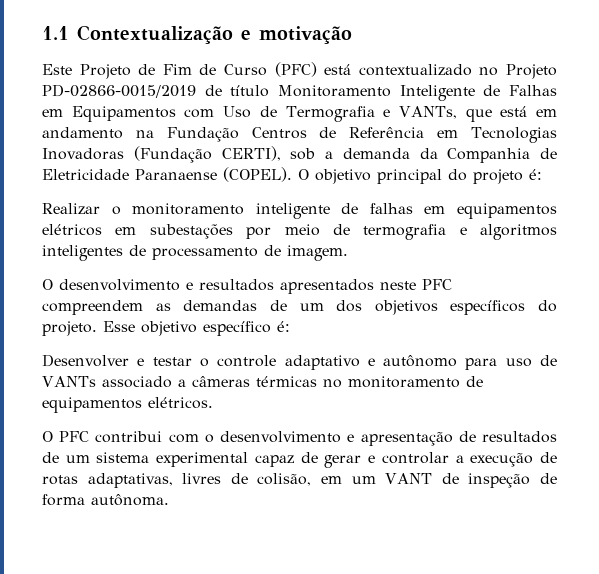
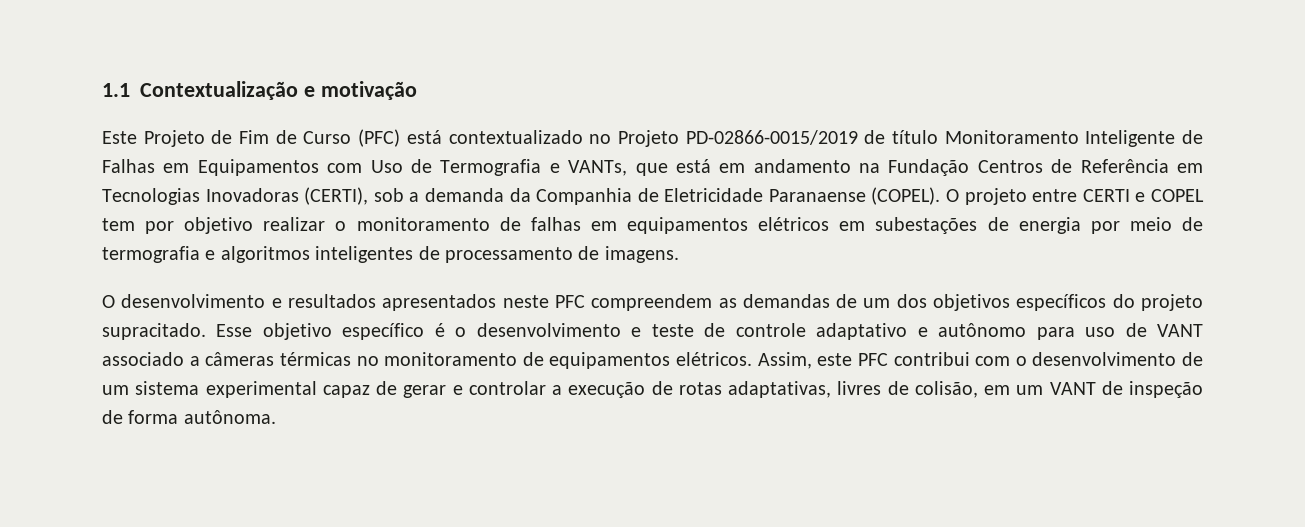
[133,146,281,163] (Fundação CERTI), -> [304,187,369,205] (CERTI),
[315,169,542,184] [42,203,100,215] objetivo principal do projeto é: // Realizar -> [964,188,1204,205] [102,217,326,234] projeto entre CERTI e COPEL tem por objetivo realizar
[255,203,330,219] inteligente -> (490, 224) none
(233, 231) none -> [987,217,1081,234] de energia
[287,245,348,261] imagem. -> [604,246,679,263] imagens.
[42,321,97,336] projeto. -> [1141,294,1203,311] [102,323,206,340] projeto supracitado.
[277,321,290,332] [42,354,209,367] é: // Desenvolver e testar o -> [434,323,726,337] é o desenvolvimento e teste de
[42,376,96,387] VANTs -> [1157,324,1204,337] VANT
[42,431,53,442] // O -> [757,352,853,369] Assim, este
[347,431,557,446] e apresentação de resultados -> (1177, 359) none

